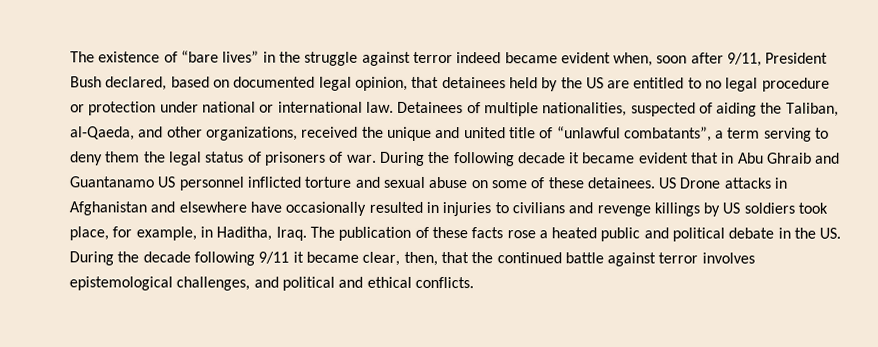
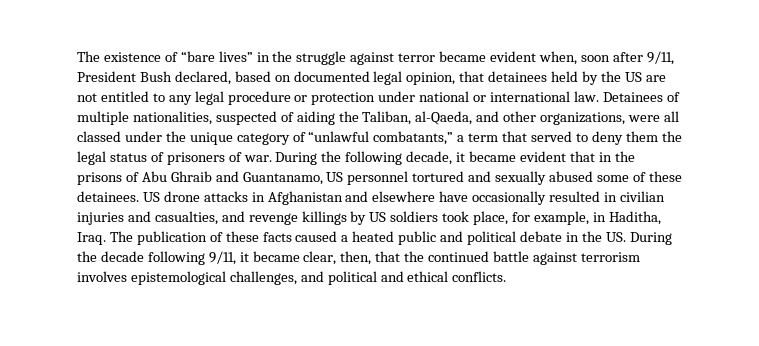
[456,52,502,64] indeed -> (436, 57) none
(631, 84) none -> [77,93,97,102] not
[705,80,723,89] no -> [168,95,192,105] any
[301,126,536,141] received the unique and united title -> [628,111,679,122] [77,131,290,145] were all classed under the unique category
[623,126,712,142] combatants”, -> [373,131,454,145] combatants,”
[763,127,812,142] serving -> [502,131,573,142] that served
[517,152,566,164] decade -> [406,151,453,165] decade,
(735, 158) none -> [614,151,635,162] [77,172,139,185] the prisons of
[69,176,154,188] Guantanamo -> [242,172,323,185] Guantanamo,
[246,176,488,189] inflicted torture and sexual abuse on -> [412,171,594,185] tortured and sexually abused
[679,177,721,189] Drone -> [163,191,200,202] drone
[442,202,565,217] injuries to civilians -> [619,191,665,202] [77,211,218,225] civilian injuries and casualties,
[506,230,536,239] rose -> [295,231,338,242] caused
[258,251,290,264] 9/11 -> [208,251,236,265] 9/11,
[658,252,699,264] terror -> [580,252,640,262] terrorism

